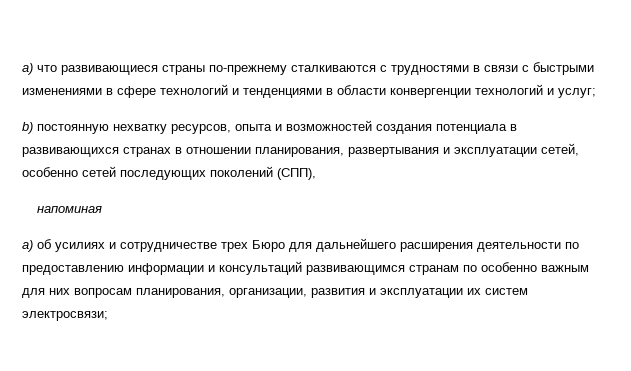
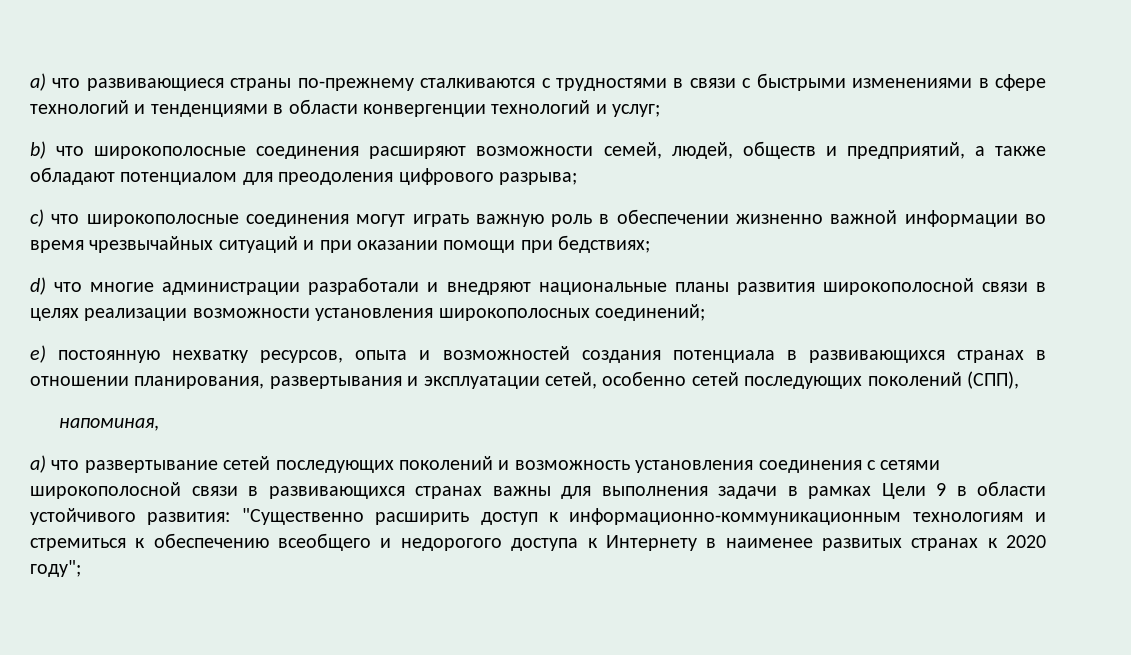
(33, 128) none -> [56,141,1047,159] [30,167,577,185] [30,209,1046,227] [30,235,651,253] [30,277,1046,295] [30,304,705,321] [30,345,46,363] что широкополосные соединения расширяют возможности семей, людей, обществ и предприятий, а также обладают потенциалом для преодоления цифрового разрыва; // c) что широкополосные соединения могут играть важную роль в обеспечении жизненно важной информации во время чрезвычайных ситуаций и при оказании помощи при бедствиях; // d) что многие администрации разработали и внедряют национальные планы развития широкополосной связи в целях реализации возможности установления широкополосных соединений; // e)
[36,206,102,213] [22,238,579,252] [22,261,589,275] [22,288,528,298] [22,311,108,321] напоминая // a) об усилиях и сотрудничестве трех Бюро для дальнейшего расширения деятельности по предоставлению информации и консультаций развивающимся странам по особенно важным для них вопросам планирования, организации, развития и эксплуатации их систем электросвязи; -> [58,418,159,431] [30,455,941,473] [30,481,1046,499] [30,508,1046,525] [30,533,1047,551] [30,560,81,577] напоминая, // a) что развертывание сетей последующих поколений и возможность установления соединения с сетями широкополосной связи в развивающихся странах важны для выполнения задачи в рамках Цели 9 в области устойчивого развития: "Существенно расширить доступ к информационно-коммуникационным технологиям и стремиться к обеспечению всеобщего и недорогого доступа к Интернету в наименее развитых странах к 2020 году";

